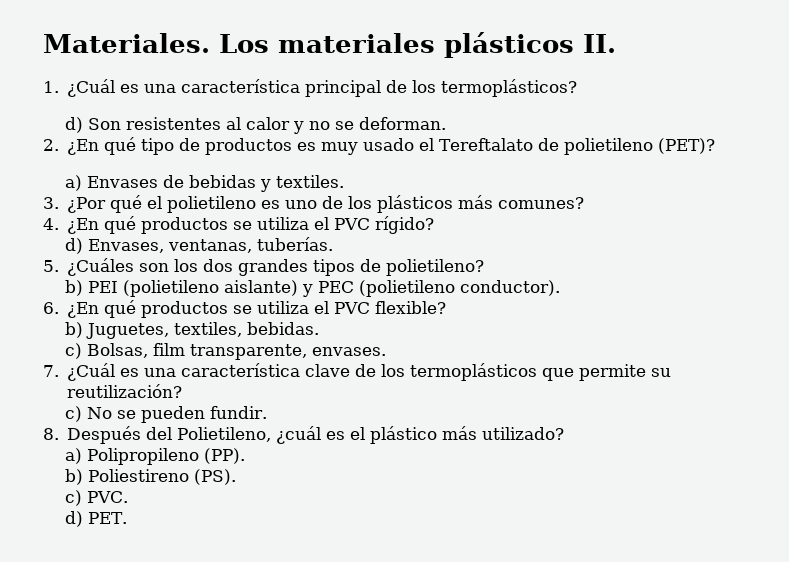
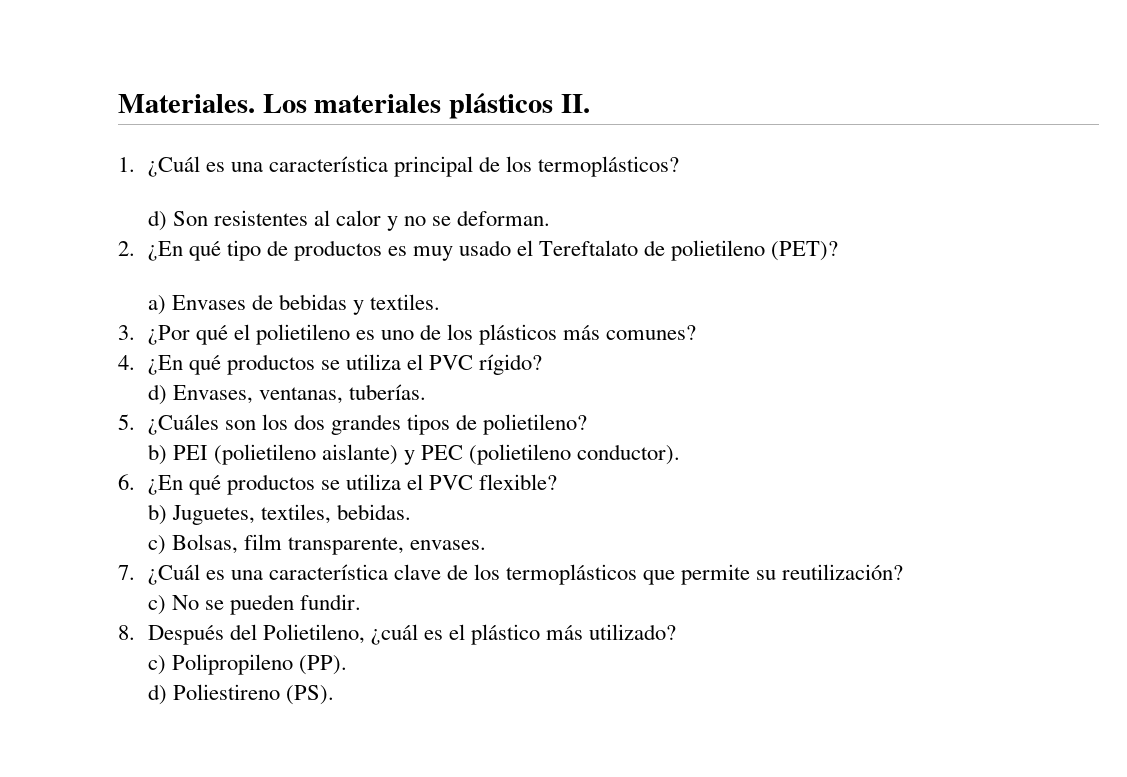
[65,448,83,464] a) -> [147,655,166,675] c)
[65,469,84,485] b) -> [147,684,167,705] d)
[65,490,129,506] [65,511,128,527] // c) PVC. // d) PET. -> (334, 695) none

